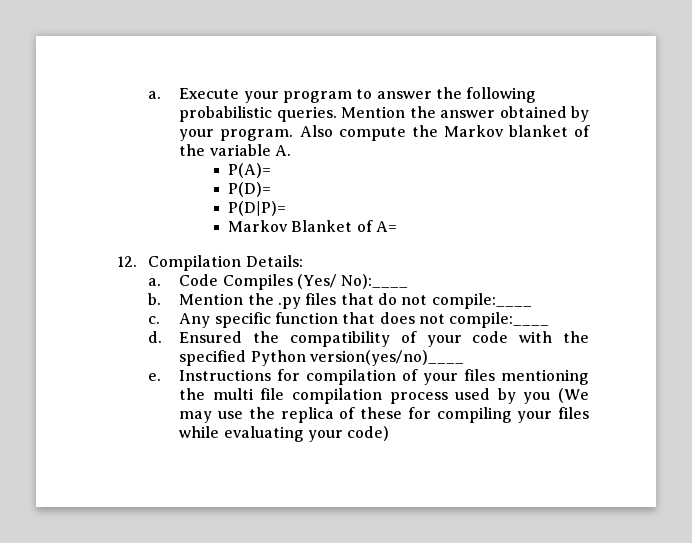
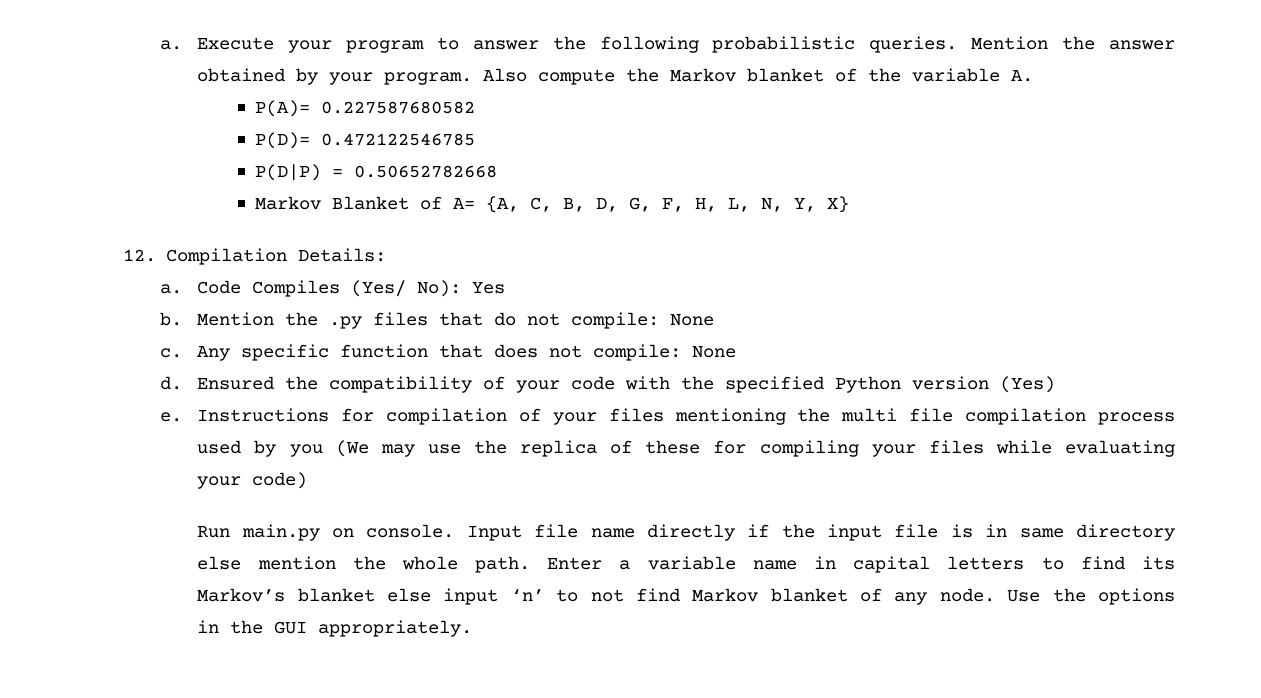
(272, 170) none -> [321,101,476,114] 0.227587680582
[228,201,287,216] // P(D|P)= -> [321,133,476,146] [255,164,498,181] 0.472122546785 // P(D|P) = 0.50652782668
(397, 226) none -> [486,196,850,213] {A, C, B, D, G, F, H, L, N, Y, X}
[341,274,409,289] No):____ -> [417,280,506,297] No): Yes
[431,293,532,309] compile:____ -> [571,312,715,329] compile: None
[449,312,550,328] compile:____ -> [593,344,737,361] compile: None
[309,350,464,366] version(yes/no)____ -> [912,376,1056,393] version (Yes)
(390, 433) none -> [197,524,1175,541] [197,556,1175,573] [197,588,1175,605] [197,620,473,637] // Run main.py on console. Input file name directly if the input file is in same directory else mention the whole path. Enter a variable name in capital letters to find its Markov’s blanket else input ‘n’ to not find Markov blanket of any node. Use the options in the GUI appropriately.

